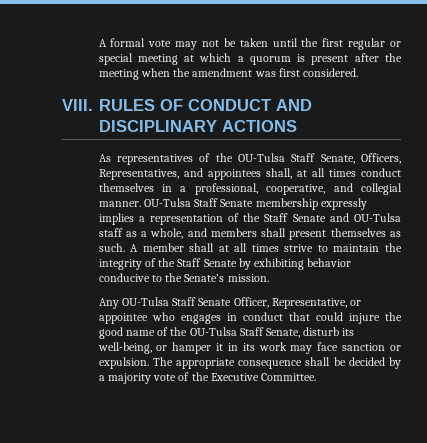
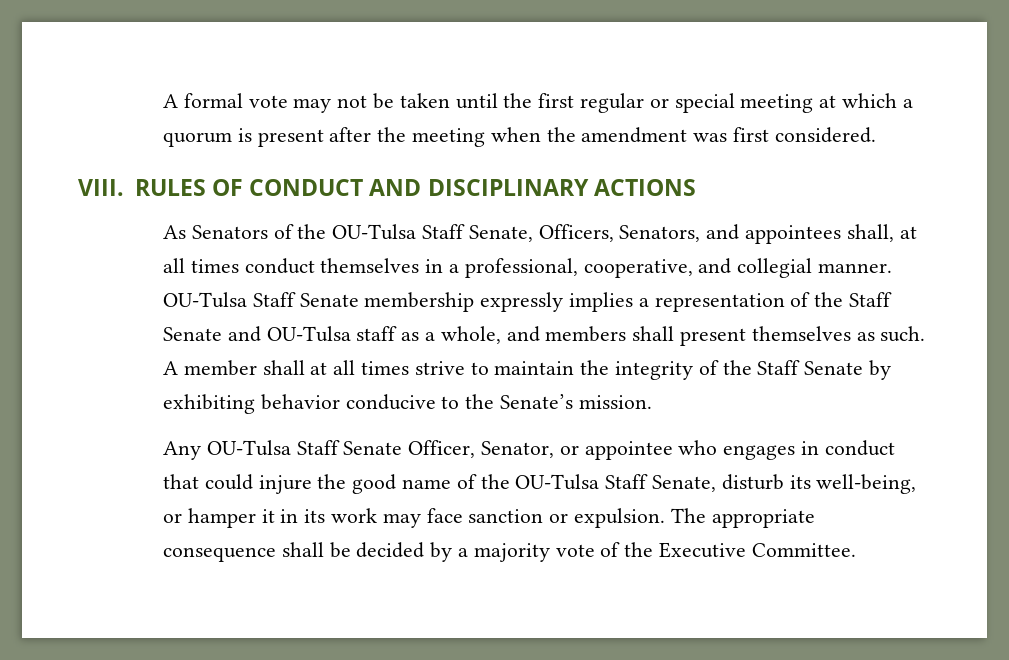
[116,154,193,165] representatives -> [191,225,268,239] Senators
[98,169,179,180] Representatives, -> [619,225,701,242] Senators,
[271,298,347,309] Representative, -> [481,441,555,458] Senator,

